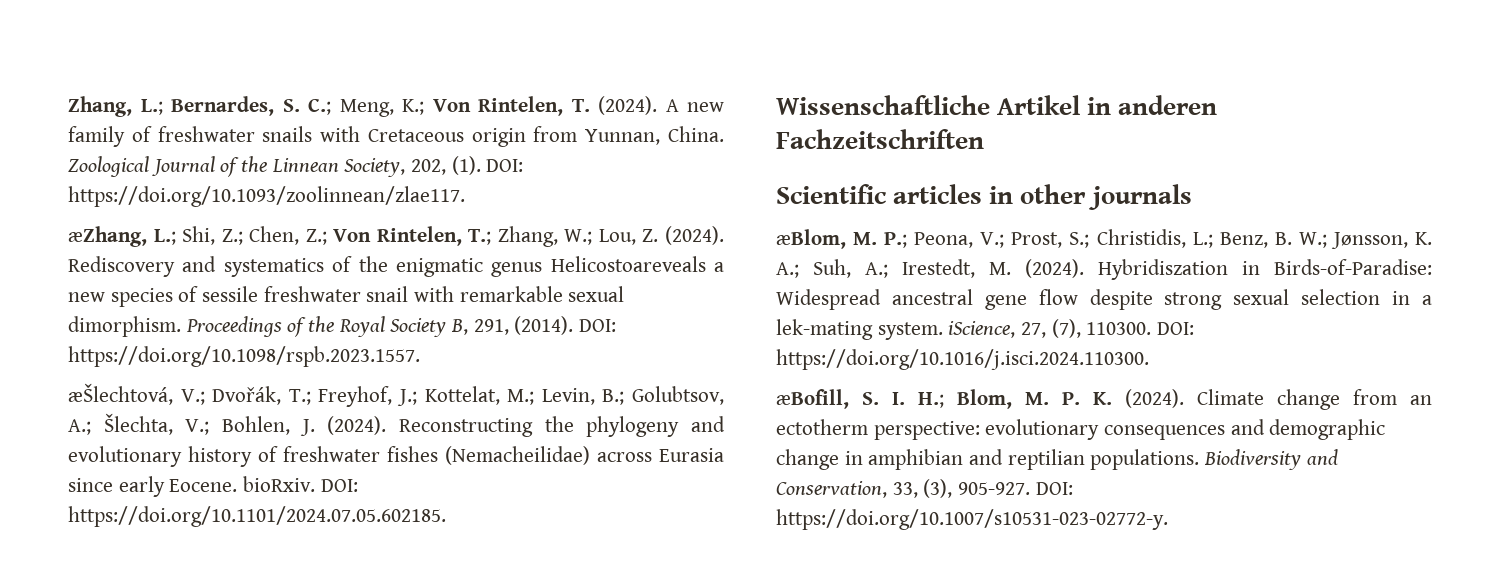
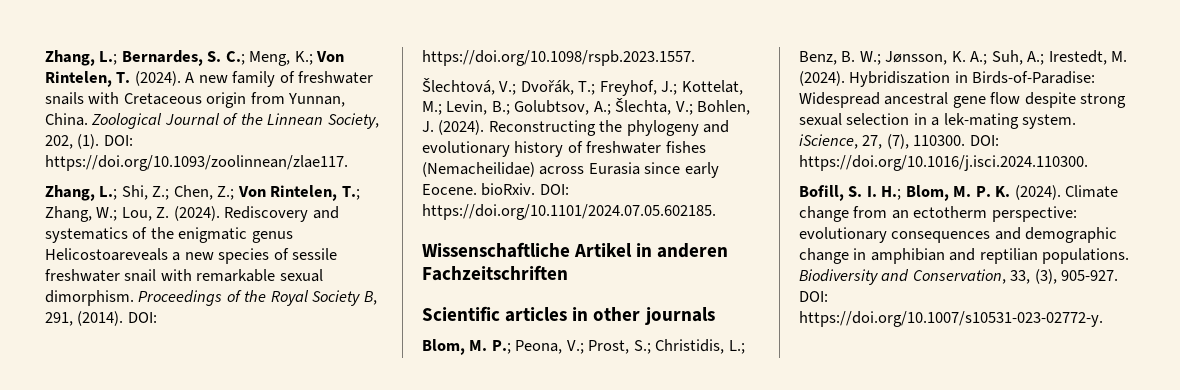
[68,226,147,247] æZhang, -> [45,185,95,201] Zhang,
[68,383,173,405] æŠlechtová, -> [422,78,495,95] Šlechtová,
[776,229,846,249] æBlom, -> [422,339,465,355] Blom,
[776,389,849,409] æBofill, -> [799,185,844,201] Bofill,

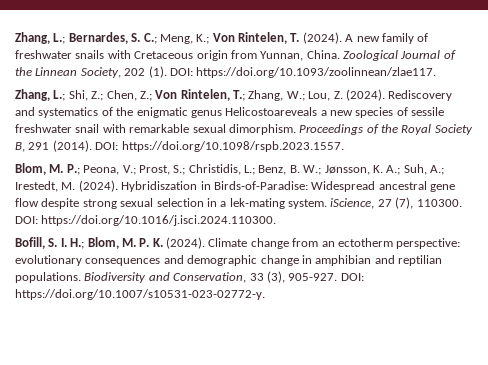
[45,135,73,149] 202, -> [124,68,146,76] 202
[45,312,73,326] 291, -> [28,142,50,150] 291
[422,78,743,96] [422,98,751,115] [422,120,730,136] [422,141,706,157] [422,162,719,178] [422,183,569,196] [422,204,716,220] [422,242,729,258] [422,265,568,281] [422,306,715,325] // Šlechtová, V.; Dvořák, T.; Freyhof, J.; Kottelat, M.; Levin, B.; Golubtsov, A.; Šlechta, V.; Bohlen, J. (2024). Reconstructing the phylogeny and evolutionary history of freshwater fishes (Nemacheilidae) across Eurasia since early Eocene. bioRxiv. DOI: https://doi.org/10.1101/2024.07.05.602185. // Wissenschaftliche Artikel in anderen Fachzeitschriften // Scientific articles in other journals -> (344, 146) none
[862,135,883,149] 27, -> [377,199,392,207] 27
[1010,270,1031,284] 33, -> [249,273,264,281] 33

